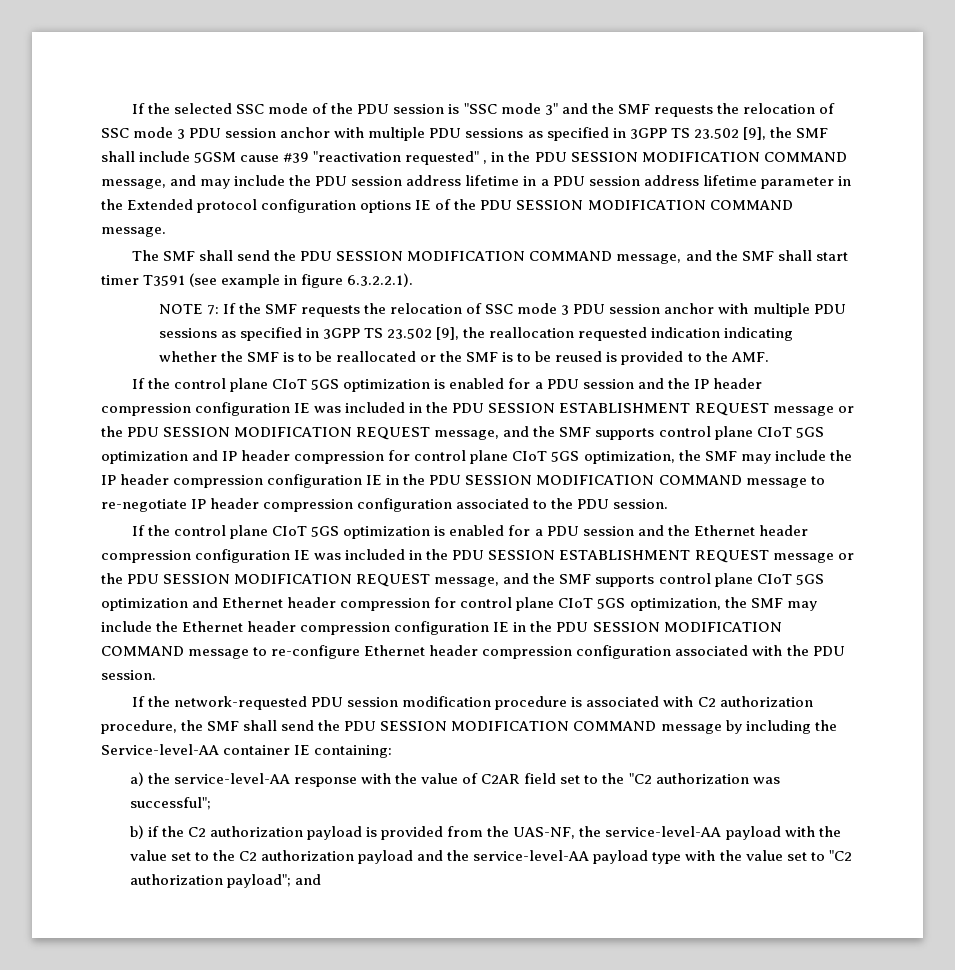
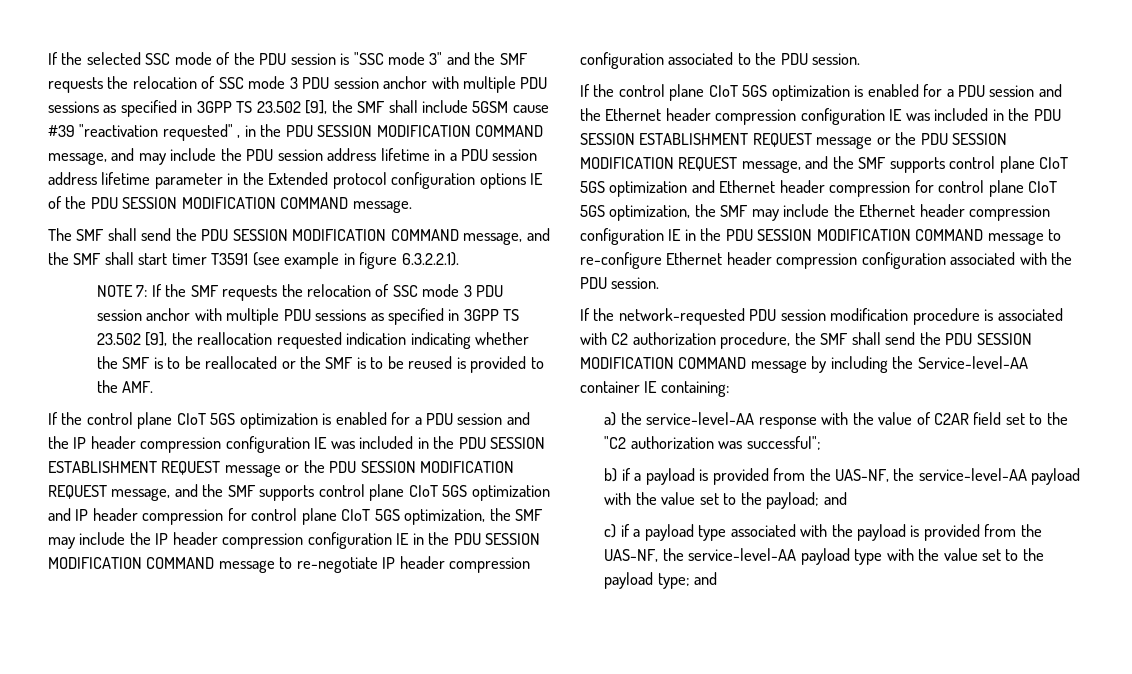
[161,826,304,837] the C2 authorization -> [634,473,642,481] a
[239,850,444,864] C2 authorization payload and -> [766,492,847,509] [604,524,1042,541] [604,549,659,562] payload; and // c) if a payload type associated with the payload is provided from the UAS-NF,
[828,850,852,861] [129,874,291,888] "C2 authorization payload"; -> [1022,548,1044,561] [604,572,690,589] the payload type;

